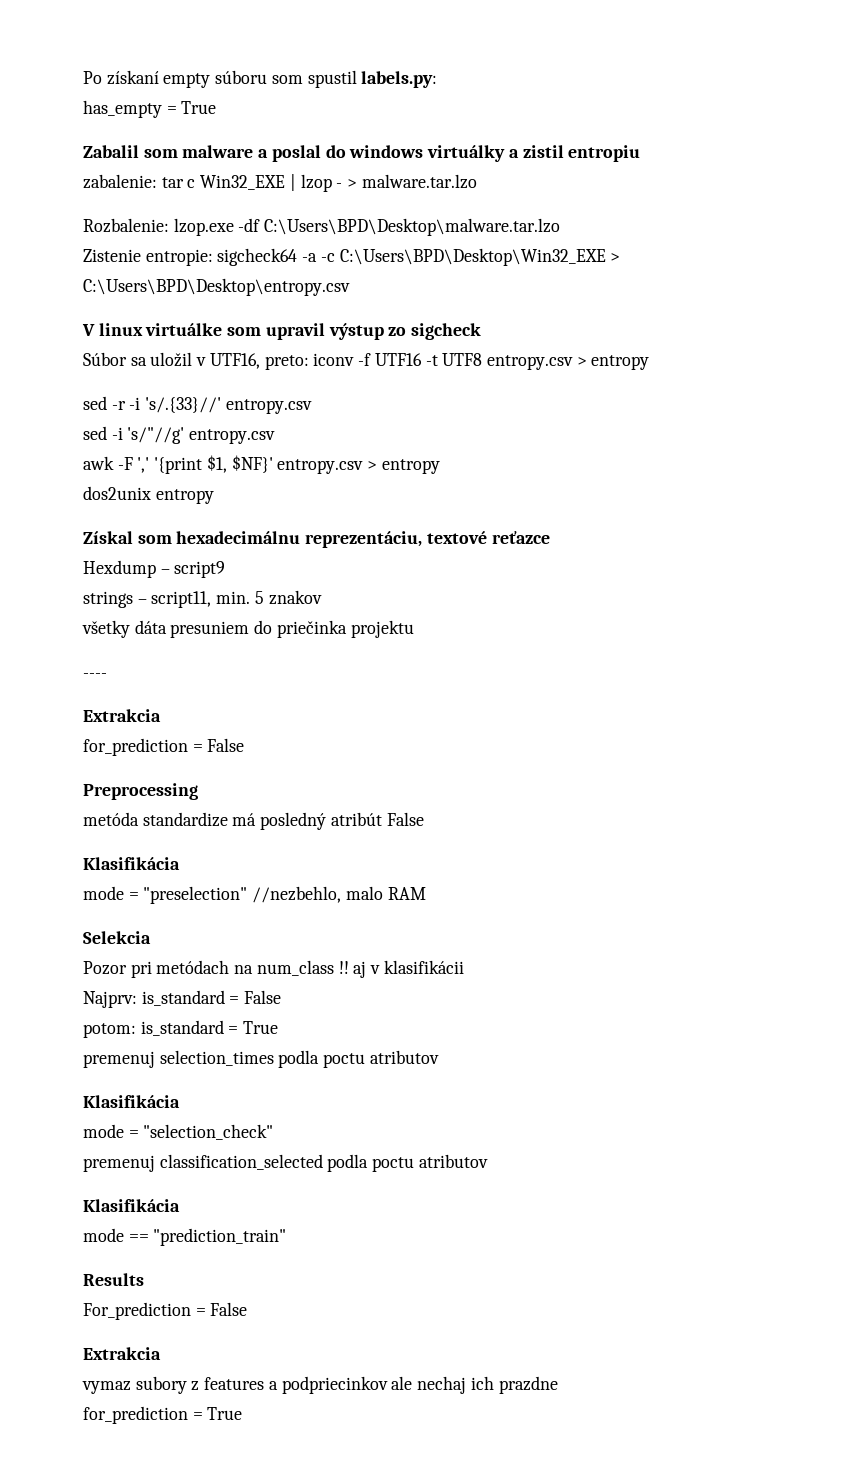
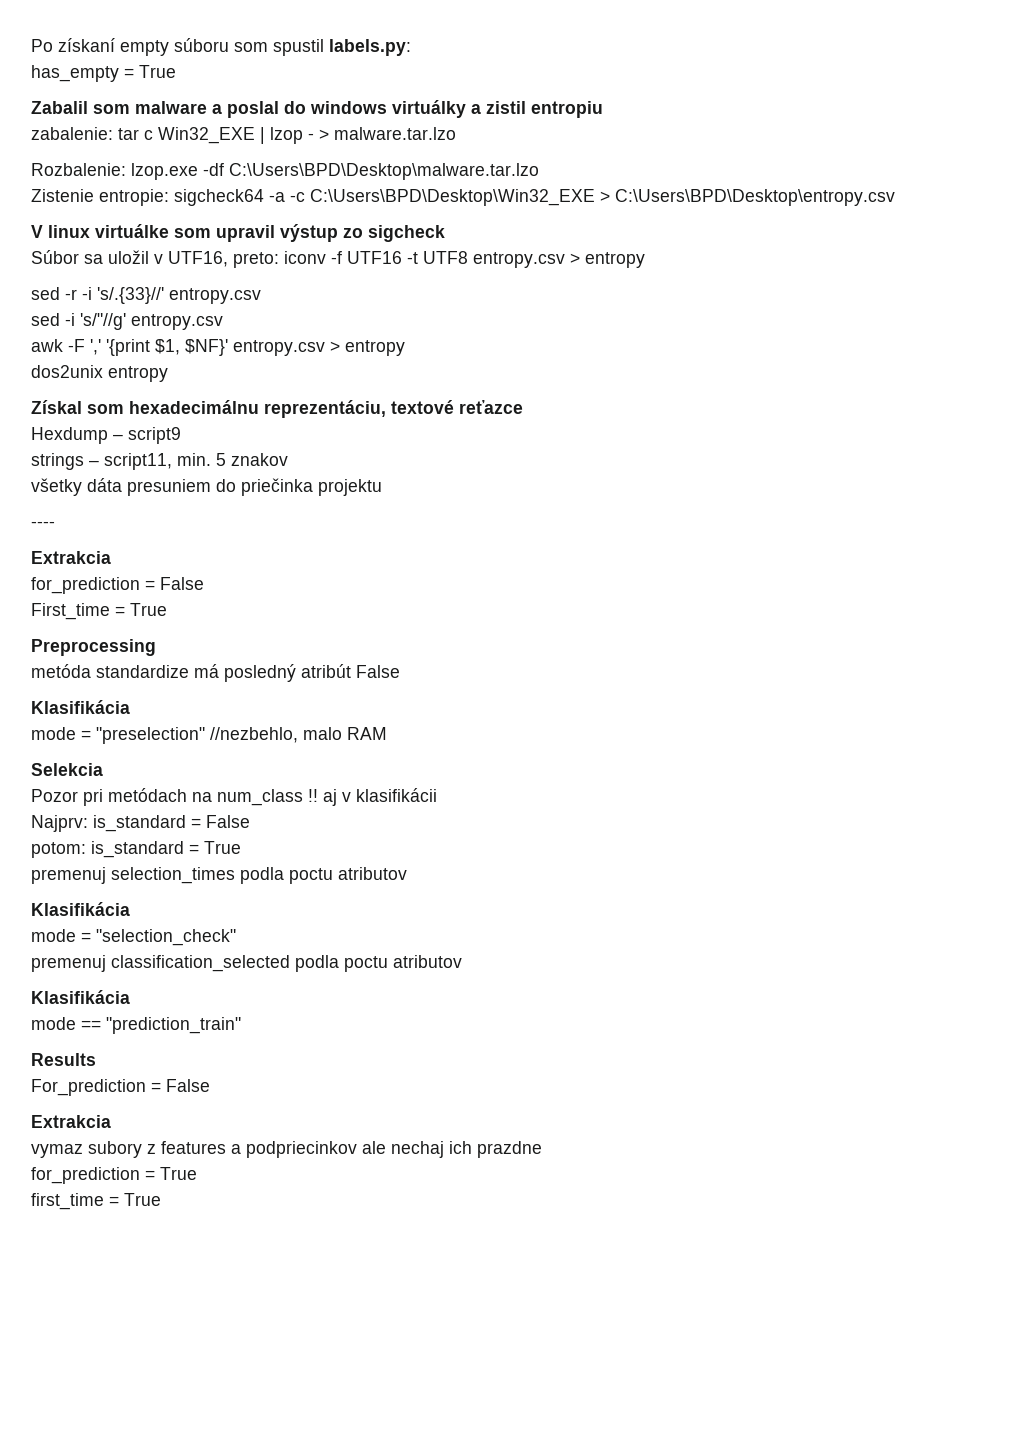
(245, 745) none -> [31,603,167,620] // First_time = True
(243, 1413) none -> [31,1193,161,1210] // first_time = True

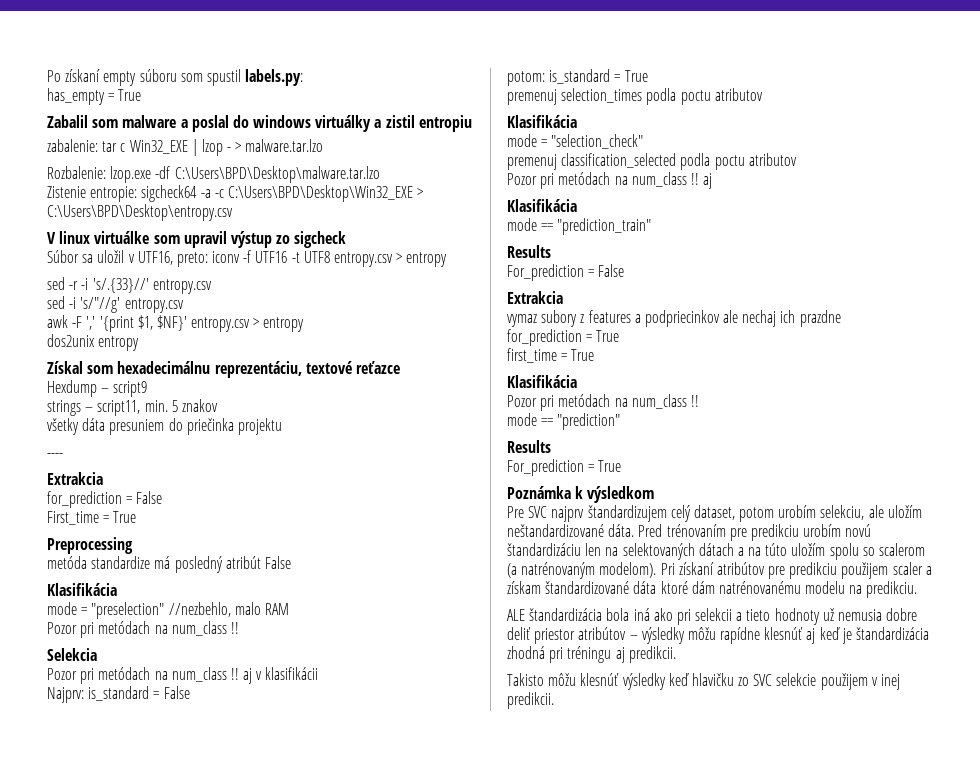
(387, 733) none -> [47,621,239,638] // Pozor pri metódach na num_class !!
(462, 961) none -> [507,172,713,189] // Pozor pri metódach na num_class !! aj
(161, 1199) none -> [507,375,577,388] [507,394,699,411] [507,413,621,430] [507,440,551,453] [507,459,622,476] [507,486,655,503] [507,505,922,522] [507,524,872,541] [507,543,926,560] [507,562,932,579] [507,581,918,598] [507,608,918,625] [507,627,930,644] [507,646,676,663] [507,673,901,690] [507,692,554,709] // Klasifikácia // Pozor pri metódach na num_class !! // mode == "prediction" // Results // For_prediction = True // Poznámka k výsledkom // Pre SVC najprv štandardizujem celý dataset, potom urobím selekciu, ale uložím neštandardizované dáta. Pred trénovaním pre predikciu urobím novú štandardizáciu len na selektovaných dátach a na túto uložím spolu so scalerom (a natrénovaným modelom). Pri získaní atribútov pre predikciu použijem scaler a získam štandardizované dáta ktoré dám natrénovanému modelu na predikciu. // ALE štandardizácia bola iná ako pri selekcii a tieto hodnoty už nemusia dobre deliť priestor atribútov – výsledky môžu rapídne klesnúť aj keď je štandardizácia zhodná pri tréningu aj predikcii. // Takisto môžu klesnúť výsledky keď hlavičku zo SVC selekcie použijem v inej predikcii.

